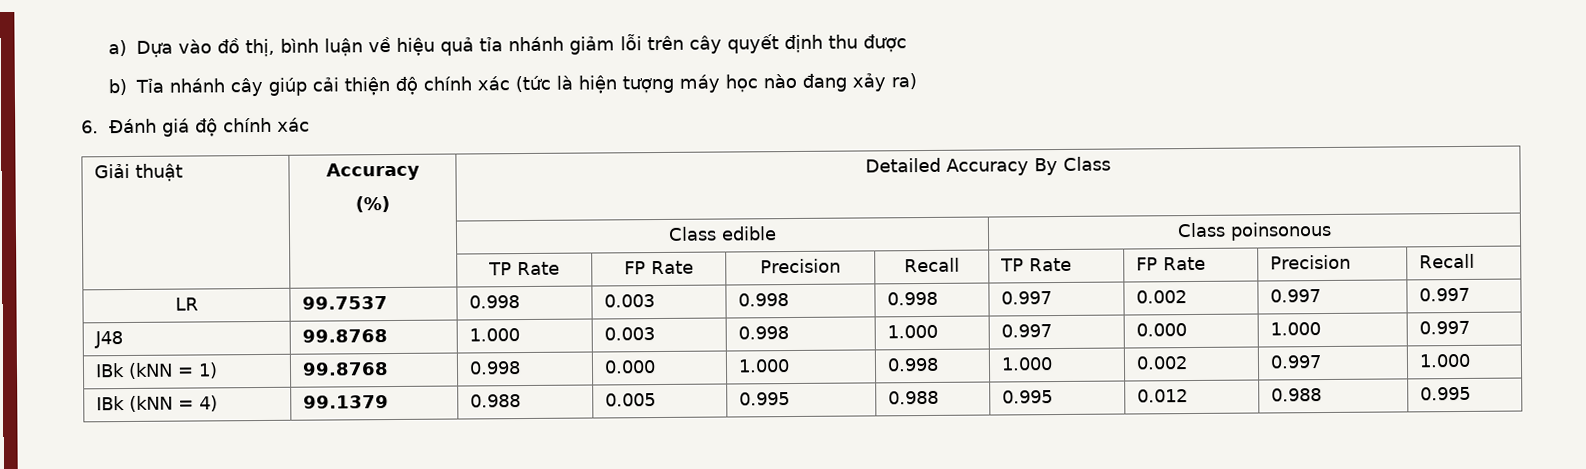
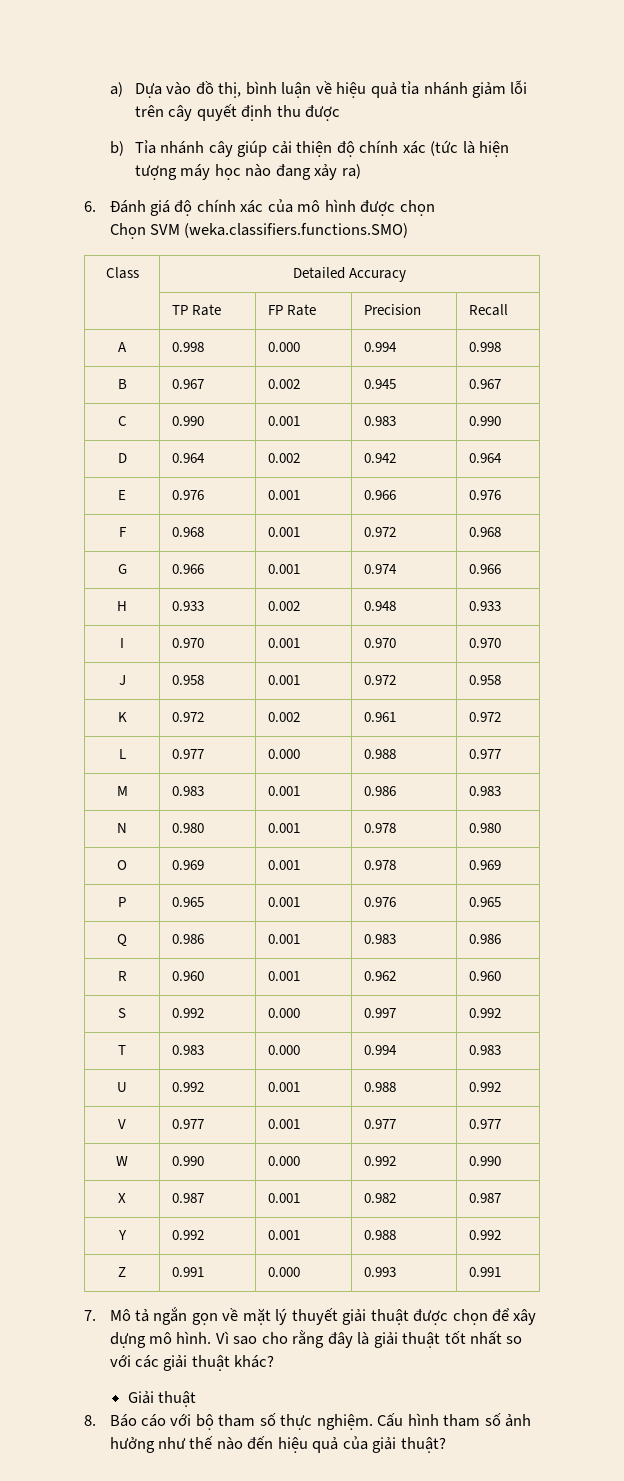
[93,163,183,182] [325,162,420,181] [355,196,390,213] [865,156,1111,176] [668,226,778,241] [1177,221,1332,241] [488,261,560,276] [624,260,695,275] [760,258,842,274] [904,257,961,273] // Giải thuật | Accuracy // (%) | Detailed Accuracy By Class // | | Class edible | Class poinsonous // | | TP Rate | FP Rate | Precision | Recall -> [267,199,435,216] [109,223,409,239] [105,267,139,279] [292,267,407,282] của mô hình được chọn // Chọn SVM (weka.classifiers.functions.SMO) // Class | Detailed Accuracy //
[174,297,199,311] [301,296,388,310] [468,295,520,309] [603,294,655,308] [737,293,789,307] [886,291,938,306] [1000,291,1052,305] [1135,290,1187,304] [1269,289,1321,303] [1418,287,1470,302] [93,331,123,349] [301,329,388,343] [468,328,520,342] [603,327,655,341] [737,326,789,340] [886,324,938,339] [1000,324,1052,338] [1135,323,1187,337] [1269,322,1321,336] [1418,320,1470,335] [94,362,218,379] [301,362,389,376] LR | 99.7537 | 0.998 | 0.003 | 0.998 | 0.998 | 0.997 | 0.002 | 0.997 | 0.997 // J48 | 99.8768 | 1.000 | 0.003 | 0.998 | 1.000 | 0.997 | 0.000 | 1.000 | 0.997 // IBk (kNN = 1) | 99.8768 -> [118,342,127,352] A
[737,359,790,373] [886,357,939,372] [1000,357,1053,371] [1135,356,1188,370] [1269,355,1322,369] [1418,353,1471,368] [95,395,218,412] [302,395,389,409] [469,394,521,408] [604,393,656,407] [738,392,790,406] [887,390,939,405] [1001,390,1053,404] [1136,389,1188,403] [1270,388,1322,402] [1419,386,1471,401] 1.000 | 0.998 | 1.000 | 0.002 | 0.997 | 1.000 // IBk (kNN = 4) | 99.1379 | 0.988 | 0.005 | 0.995 | 0.988 | 0.995 | 0.012 | 0.988 | 0.995 -> [364,342,398,352] [469,342,502,352] [117,379,127,389] [172,379,205,389] [268,379,301,389] [364,379,397,389] [469,379,502,389] [117,416,127,426] [172,416,205,426] [268,416,301,426] [364,416,397,426] [469,416,502,426] [117,453,127,463] [172,453,206,463] [268,453,301,463] [364,453,397,463] [469,453,503,463] [118,490,126,500] [172,490,205,500] [268,490,301,500] [364,490,397,500] [469,490,502,500] [118,527,127,537] [172,527,205,537] [268,527,301,537] [364,527,397,537] [469,527,502,537] [117,564,127,574] [172,564,205,574] [268,564,301,574] [364,564,398,574] [469,564,502,574] [117,601,127,611] [172,601,205,611] [268,601,301,611] [364,601,397,611] [469,601,502,611] [120,638,124,648] [172,638,205,648] [268,638,301,648] [364,638,397,648] [469,638,502,648] [118,675,126,685] [172,675,205,685] [268,675,301,685] [364,675,397,685] [469,675,502,685] [117,712,127,722] [172,712,205,722] [268,712,301,722] [364,712,397,722] [469,712,502,722] [118,749,126,759] [172,749,205,759] [268,749,301,759] [364,749,397,759] [469,749,502,759] [116,786,128,796] [172,786,205,796] [268,786,301,796] [364,786,397,796] [469,786,502,796] [117,823,127,833] [172,823,205,833] [268,823,301,833] [364,823,397,833] [469,823,502,833] [117,860,127,870] [172,860,205,870] [268,860,301,870] [364,860,397,870] [469,860,502,870] [118,897,126,907] [172,897,205,907] [268,897,301,907] [364,897,397,907] [469,897,502,907] [117,934,127,947] [172,934,205,944] [268,934,301,944] [364,934,397,944] [469,934,502,944] [117,971,127,981] [172,971,205,981] [268,971,301,981] [364,971,397,981] [469,971,502,981] [118,1008,126,1018] [172,1008,205,1018] [268,1008,301,1018] [364,1008,397,1018] [469,1008,502,1018] [118,1045,126,1055] [172,1045,205,1055] [268,1045,301,1055] [364,1045,398,1055] [469,1045,502,1055] [117,1082,127,1092] [172,1082,205,1092] [268,1082,301,1092] [364,1082,397,1092] [469,1082,502,1092] [118,1119,126,1129] [172,1119,205,1129] [268,1119,301,1129] [364,1119,397,1129] [469,1119,502,1129] [116,1156,128,1166] [172,1156,205,1166] [268,1156,301,1166] [364,1156,397,1166] [469,1156,502,1166] [118,1193,126,1203] [172,1193,205,1203] [268,1193,301,1203] [364,1193,397,1203] [469,1193,502,1203] [117,1230,127,1240] [172,1230,205,1240] [268,1230,301,1240] [364,1230,397,1240] [469,1230,502,1240] [118,1267,126,1277] [172,1267,205,1277] [268,1267,301,1277] [364,1267,397,1277] [469,1267,502,1277] [84,1307,537,1325] [109,1330,523,1348] [109,1355,275,1371] [127,1391,197,1407] [84,1413,531,1430] [109,1436,446,1453] 0.994 | 0.998 // B | 0.967 | 0.002 | 0.945 | 0.967 // C | 0.990 | 0.001 | 0.983 | 0.990 // D | 0.964 | 0.002 | 0.942 | 0.964 // E | 0.976 | 0.001 | 0.966 | 0.976 // F | 0.968 | 0.001 | 0.972 | 0.968 // G | 0.966 | 0.001 | 0.974 | 0.966 // H | 0.933 | 0.002 | 0.948 | 0.933 // I | 0.970 | 0.001 | 0.970 | 0.970 // J | 0.958 | 0.001 | 0.972 | 0.958 // K | 0.972 | 0.002 | 0.961 | 0.972 // L | 0.977 | 0.000 | 0.988 | 0.977 // M | 0.983 | 0.001 | 0.986 | 0.983 // N | 0.980 | 0.001 | 0.978 | 0.980 // O | 0.969 | 0.001 | 0.978 | 0.969 // P | 0.965 | 0.001 | 0.976 | 0.965 // Q | 0.986 | 0.001 | 0.983 | 0.986 // R | 0.960 | 0.001 | 0.962 | 0.960 // S | 0.992 | 0.000 | 0.997 | 0.992 // T | 0.983 | 0.000 | 0.994 | 0.983 // U | 0.992 | 0.001 | 0.988 | 0.992 // V | 0.977 | 0.001 | 0.977 | 0.977 // W | 0.990 | 0.000 | 0.992 | 0.990 // X | 0.987 | 0.001 | 0.982 | 0.987 // Y | 0.992 | 0.001 | 0.988 | 0.992 // Z | 0.991 | 0.000 | 0.993 | 0.991 // 7. Mô tả ngắn gọn về mặt lý thuyết giải thuật được chọn để xây dựng mô hình. Vì sao cho rằng đây là giải thuật tốt nhất so với các giải thuật khác? // Giải thuật // 8. Báo cáo với bộ tham số thực nghiệm. Cấu hình tham số ảnh hưởng như thế nào đến hiệu quả của giải thuật?

